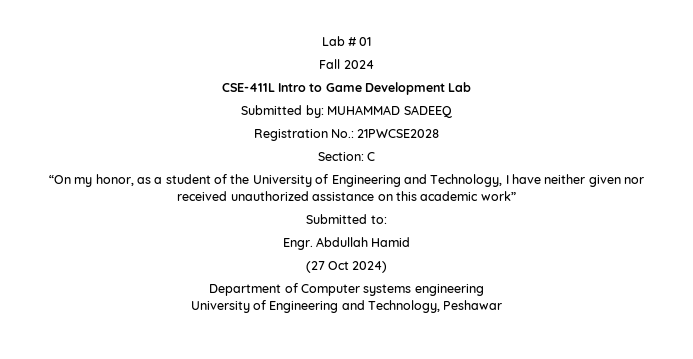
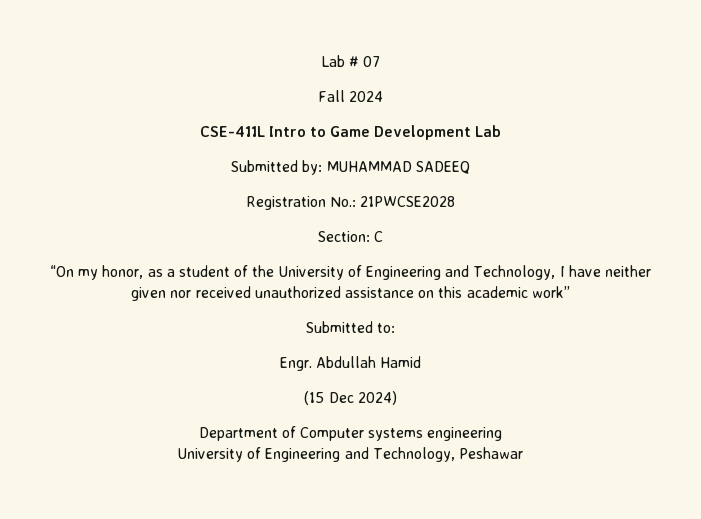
[359,37,372,46] 01 -> [363,56,381,67] 07
[305,261,349,273] (27 Oct -> [304,391,354,405] (15 Dec

